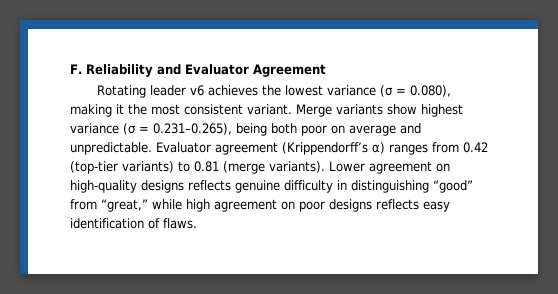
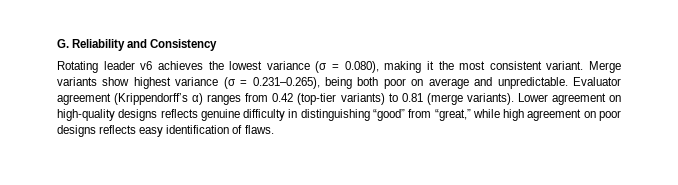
[70,64,82,74] F. -> [57,39,69,48] G.
[184,64,326,77] Evaluator Agreement -> [150,39,218,51] Consistency

